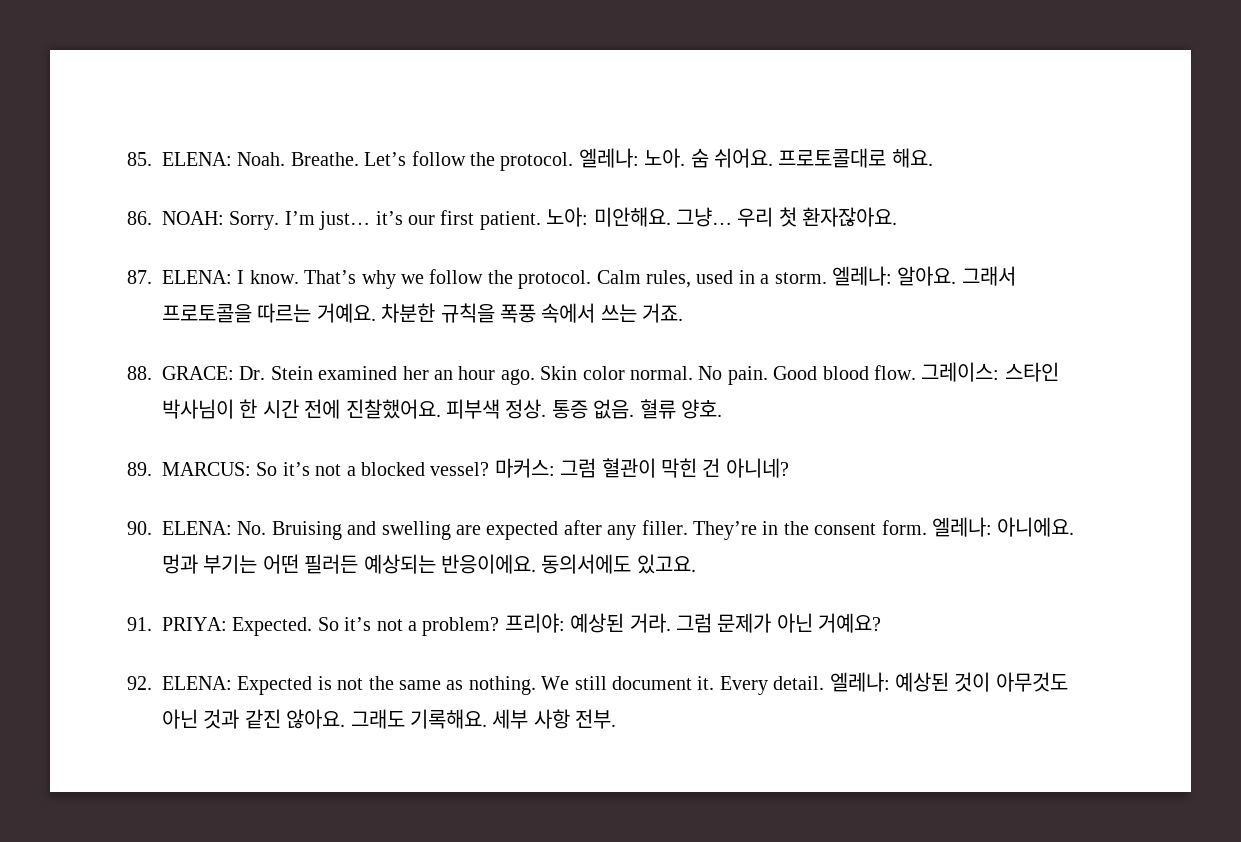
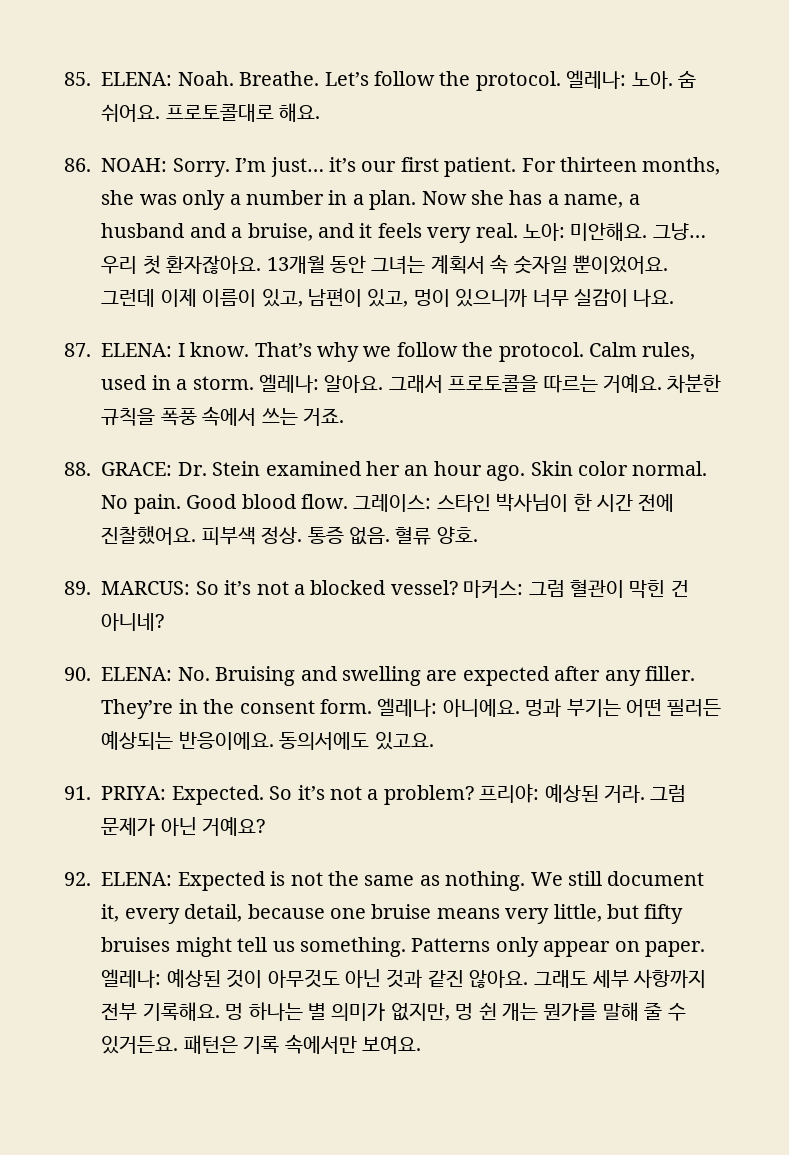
(541, 220) none -> [521,157,721,175] [101,190,640,210] [101,223,518,243] For thirteen months, she was only a number in a plan. Now she has a name, a husband and a bruise, and it feels very real.
(898, 217) none -> [266,254,668,274] [101,288,675,307] 13개월 동안 그녀는 계획서 속 숫자일 뿐이었어요. 그런데 이제 이름이 있고, 남편이 있고, 멍이 있으니까 너무 실감이 나요.
[697,676,825,695] it. Every detail. -> [101,904,684,924] [101,937,705,957] it, every detail, because one bruise means very little, but fifty bruises might tell us something. Patterns only appear on paper.
[410,709,617,729] 기록해요. 세부 사항 전부. -> [591,969,707,988] [101,1002,686,1021] [101,1034,421,1054] 세부 사항까지 전부 기록해요. 멍 하나는 별 의미가 없지만, 멍 쉰 개는 뭔가를 말해 줄 수 있거든요. 패턴은 기록 속에서만 보여요.

